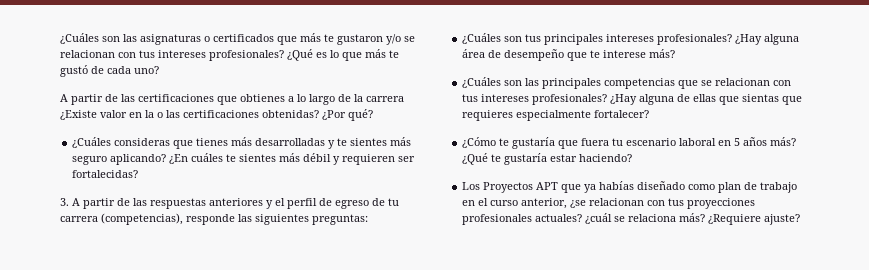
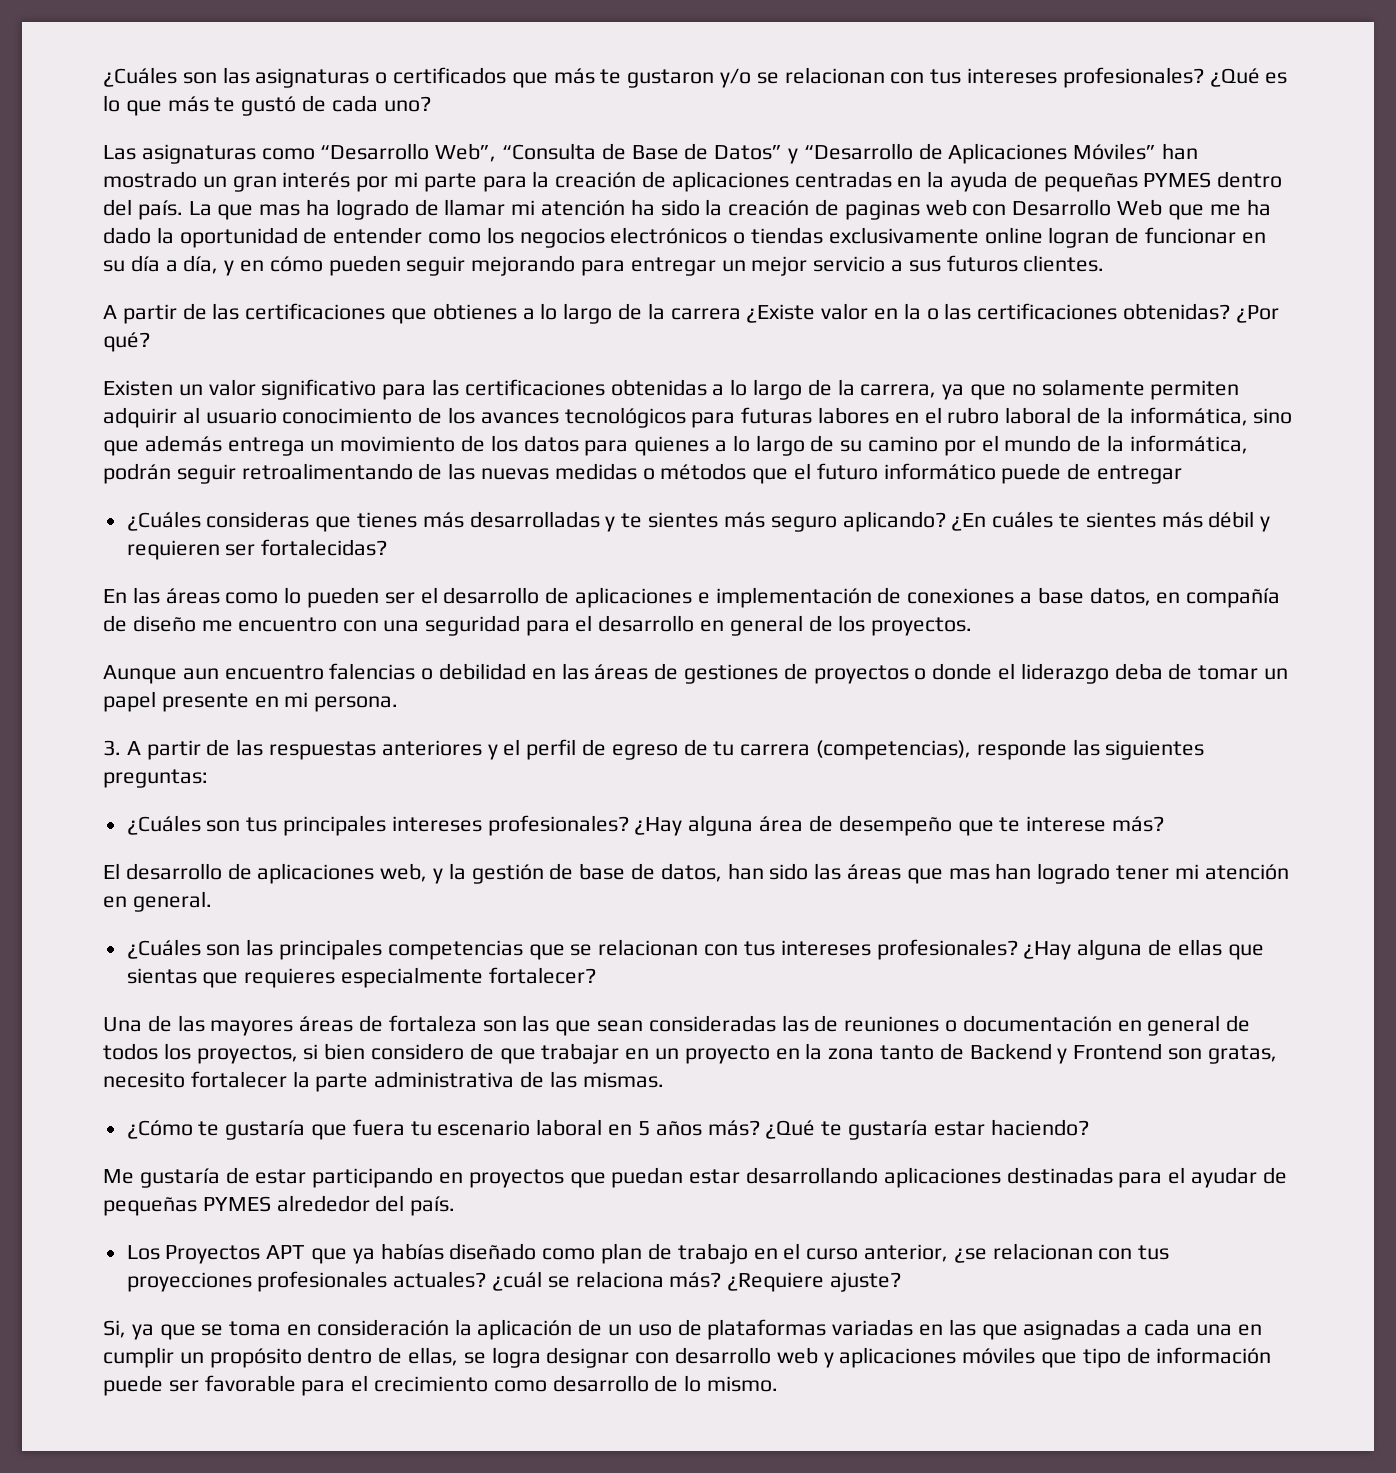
(159, 70) none -> [103,143,1199,164] [103,171,1283,192] [103,199,1271,220] [103,227,1266,248] [103,255,1105,276] // Las asignaturas como “Desarrollo Web”, “Consulta de Base de Datos” y “Desarrollo de Aplicaciones Móviles” han mostrado un gran interés por mi parte para la creación de aplicaciones centradas en la ayuda de pequeñas PYMES dentro del país. La que mas ha logrado de llamar mi atención ha sido la creación de paginas web con Desarrollo Web que me ha dado la oportunidad de entender como los negocios electrónicos o tiendas exclusivamente online logran de funcionar en su día a día, y en cómo pueden seguir mejorando para entregar un mejor servicio a sus futuros clientes.
(373, 115) none -> [103,379,1240,400] [103,407,1293,428] [103,435,1248,456] [103,463,1183,484] // Existen un valor significativo para las certificaciones obtenidas a lo largo de la carrera, ya que no solamente permiten adquirir al usuario conocimiento de los avances tecnológicos para futuras labores en el rubro laboral de la informática, sino que además entrega un movimiento de los datos para quienes a lo largo de su camino por el mundo de la informática, podrán seguir retroalimentando de las nuevas medidas o métodos que el futuro informático puede de entregar
(139, 174) none -> [103,587,1281,608] [103,615,973,636] [103,663,1289,684] [103,691,399,712] // En las áreas como lo pueden ser el desarrollo de aplicaciones e implementación de conexiones a base datos, en compañía de diseño me encuentro con una seguridad para el desarrollo en general de los proyectos. // Aunque aun encuentro falencias o debilidad en las áreas de gestiones de proyectos o donde el liderazgo deba de tomar un papel presente en mi persona.
(676, 53) none -> [103,863,1289,884] [103,891,212,912] // El desarrollo de aplicaciones web, y la gestión de base de datos, han sido las áreas que mas han logrado tener mi atención en general.
(650, 114) none -> [103,1015,1251,1036] [103,1043,1277,1064] [103,1071,664,1092] // Una de las mayores áreas de fortaleza son las que sean consideradas las de reuniones o documentación en general de todos los proyectos, si bien considero de que trabajar en un proyecto en la zona tanto de Backend y Frontend son gratas, necesito fortalecer la parte administrativa de las mismas.
(633, 158) none -> [103,1167,1287,1188] [103,1195,456,1216] // Me gustaría de estar participando en proyectos que puedan estar desarrollando aplicaciones destinadas para el ayudar de pequeñas PYMES alrededor del país.
(801, 219) none -> [103,1319,1262,1340] [103,1347,1272,1368] [103,1375,779,1396] // Si, ya que se toma en consideración la aplicación de un uso de plataformas variadas en las que asignadas a cada una en cumplir un propósito dentro de ellas, se logra designar con desarrollo web y aplicaciones móviles que tipo de información puede ser favorable para el crecimiento como desarrollo de lo mismo.

